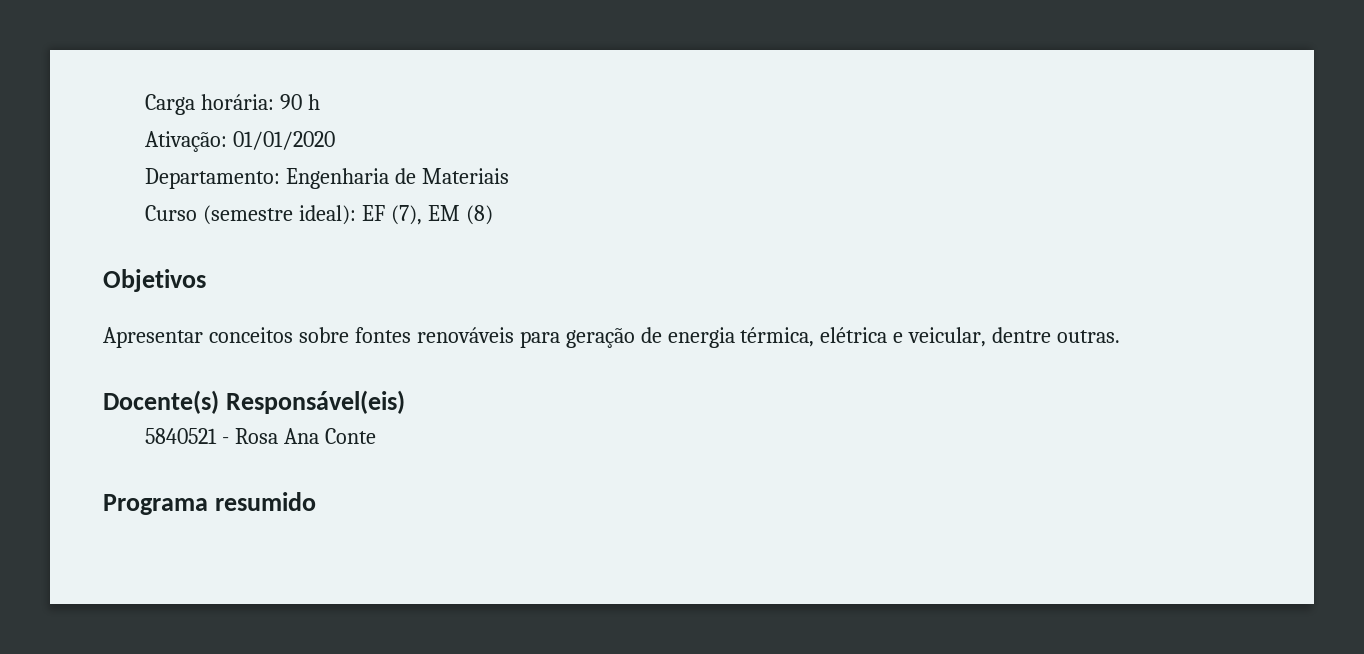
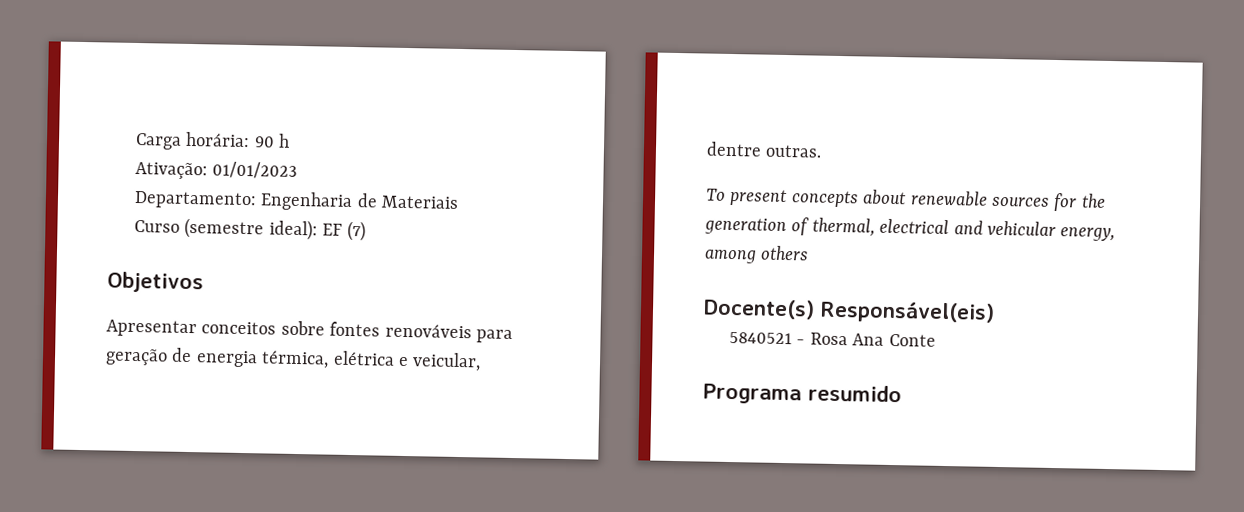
[232,131,335,150] 01/01/2020 -> [212,161,298,179] 01/01/2023
[390,205,493,225] (7), EM (8) -> [346,220,366,242] (7)
(1121, 336) none -> [706,188,1106,212] [704,217,1116,242] [704,245,810,264] // To present concepts about renewable sources for the generation of thermal, electrical and vehicular energy, among others

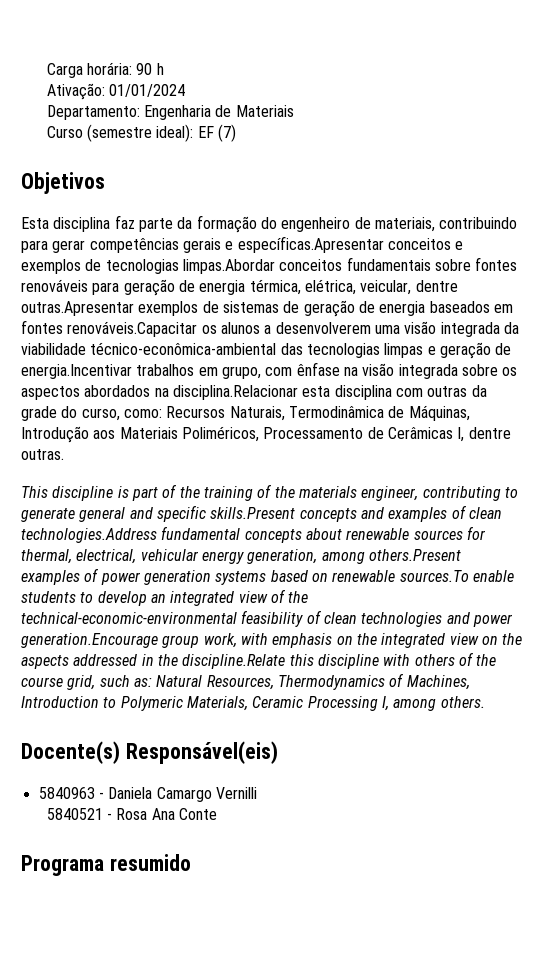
[212,161,298,179] 01/01/2023 -> [109,84,186,97] 01/01/2024
[106,319,277,338] Apresentar conceitos -> [21,215,518,233] [21,236,464,253] [21,257,431,274] Esta disciplina faz parte da formação do engenheiro de materiais, contribuindo para gerar competências gerais e específicas.Apresentar conceitos e exemplos de tecnologias limpas.Abordar conceitos fundamentais
[332,350,482,372] [706,141,823,158] [706,188,788,207] elétrica e veicular, dentre outras. // To present -> [304,279,458,295] [21,300,513,317] [21,320,519,337] [21,342,512,359] [21,362,518,379] [21,385,487,400] [21,405,470,421] [21,426,511,443] [21,449,64,460] [21,484,518,501] [21,505,502,522] [21,526,241,543] elétrica, veicular, dentre outras.Apresentar exemplos de sistemas de geração de energia baseados em fontes renováveis.Capacitar os alunos a desenvolverem uma visão integrada da viabilidade técnico-econômica-ambiental das tecnologias limpas e geração de energia.Incentivar trabalhos em grupo, com ênfase na visão integrada sobre os aspectos abordados na disciplina.Relacionar esta disciplina com outras da grade do curso, como: Recursos Naturais, Termodinâmica de Máquinas, Introdução aos Materiais Poliméricos, Processamento de Cerâmicas I, dentre outras. // This discipline is part of the training of the materials engineer, contributing to generate general and specific skills.Present concepts and examples of clean technologies.Address fundamental
[1080,193,1106,208] [704,217,1116,242] [704,245,810,264] [703,298,995,324] the generation of thermal, electrical and vehicular energy, among others // Docente(s) Responsável(eis) -> [21,549,461,564] [21,568,514,585] [21,589,309,606] [21,610,513,627] [21,633,523,648] [21,652,497,669] [21,673,470,690] [21,696,485,711] [21,741,278,764] [38,787,257,802] thermal, electrical, vehicular energy generation, among others.Present examples of power generation systems based on renewable sources.To enable students to develop an integrated view of the technical-economic-environmental feasibility of clean technologies and power generation.Encourage group work, with emphasis on the integrated view on the aspects addressed in the discipline.Relate this discipline with others of the course grid, such as: Natural Resources, Thermodynamics of Machines, Introduction to Polymeric Materials, Ceramic Processing I, among others. // Docente(s) Responsável(eis) // 5840963 - Daniela Camargo Vernilli

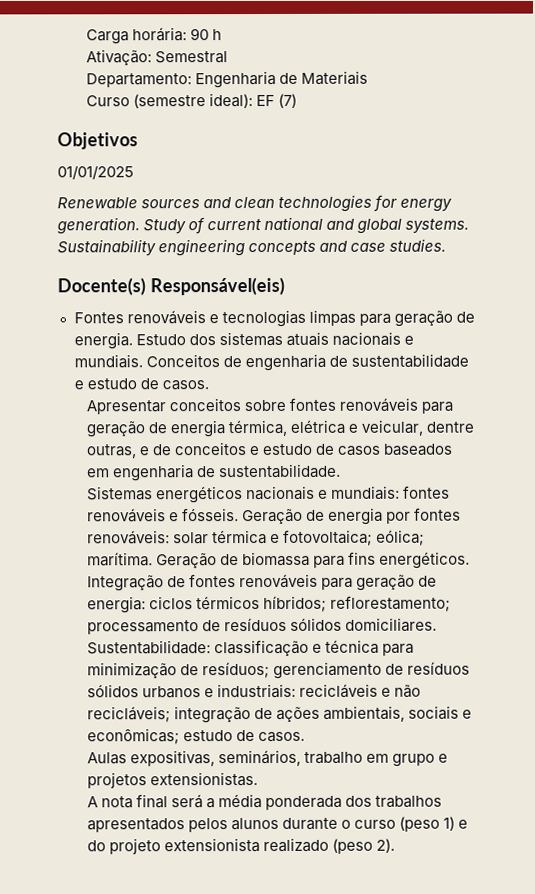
[109,84,186,97] 01/01/2024 -> [154,51,228,64] Semestral
[21,215,518,233] [21,236,464,253] [21,257,431,274] Esta disciplina faz parte da formação do engenheiro de materiais, contribuindo para gerar competências gerais e específicas.Apresentar conceitos e exemplos de tecnologias limpas.Abordar conceitos fundamentais -> [57,165,134,180] [57,194,453,212] [57,216,470,235] [57,238,447,257] [57,276,285,296] [73,309,475,328] [73,331,414,350] [73,353,469,372] [73,378,209,391] [85,398,241,415] 01/01/2025 // Renewable sources and clean technologies for energy generation. Study of current national and global systems. Sustainability engineering concepts and case studies. // Docente(s) Responsável(eis) // Fontes renováveis e tecnologias limpas para geração de energia. Estudo dos sistemas atuais nacionais e mundiais. Conceitos de engenharia de sustentabilidade e estudo de casos. // Apresentar conceitos
[304,279,458,295] [21,300,513,317] [21,320,519,337] [21,342,512,359] [21,362,518,379] [21,385,487,400] [21,405,470,421] [21,426,511,443] [21,449,64,460] [21,484,518,501] [21,505,502,522] [21,526,486,543] [21,549,461,564] [21,568,514,585] [21,589,309,606] [21,610,513,627] [21,633,523,648] [21,652,497,669] [21,673,470,690] [21,696,485,711] [21,741,278,764] [38,787,257,802] [46,808,218,820] [21,854,191,876] elétrica, veicular, dentre outras.Apresentar exemplos de sistemas de geração de energia baseados em fontes renováveis.Capacitar os alunos a desenvolverem uma visão integrada da viabilidade técnico-econômica-ambiental das tecnologias limpas e geração de energia.Incentivar trabalhos em grupo, com ênfase na visão integrada sobre os aspectos abordados na disciplina.Relacionar esta disciplina com outras da grade do curso, como: Recursos Naturais, Termodinâmica de Máquinas, Introdução aos Materiais Poliméricos, Processamento de Cerâmicas I, dentre outras. // This discipline is part of the training of the materials engineer, contributing to generate general and specific skills.Present concepts and examples of clean technologies.Address fundamental concepts about renewable sources for thermal, electrical, vehicular energy generation, among others.Present examples of power generation systems based on renewable sources.To enable students to develop an integrated view of the technical-economic-environmental feasibility of clean technologies and power generation.Encourage group work, with emphasis on the integrated view on the aspects addressed in the discipline.Relate this discipline with others of the course grid, such as: Natural Resources, Thermodynamics of Machines, Introduction to Polymeric Materials, Ceramic Processing I, among others. // Docente(s) Responsável(eis) // 5840963 - Daniela Camargo Vernilli // 5840521 - Rosa Ana Conte // Programa resumido -> [289,419,474,436] [85,442,453,459] [86,463,341,482] [86,485,450,504] [86,507,461,525] [86,529,425,546] [86,551,470,569] [86,573,437,592] [86,595,451,614] [86,617,437,635] [86,639,414,657] [86,661,470,679] [86,683,421,699] [86,705,472,724] [86,728,305,745] [86,749,448,767] [86,772,258,789] [86,794,442,811] [86,816,468,833] [86,837,395,855] elétrica e veicular, dentre outras, e de conceitos e estudo de casos baseados em engenharia de sustentabilidade. // Sistemas energéticos nacionais e mundiais: fontes renováveis e fósseis. Geração de energia por fontes renováveis: solar térmica e fotovoltaica; eólica; marítima. Geração de biomassa para fins energéticos. Integração de fontes renováveis para geração de energia: ciclos térmicos híbridos; reflorestamento; processamento de resíduos sólidos domiciliares. Sustentabilidade: classificação e técnica para minimização de resíduos; gerenciamento de resíduos sólidos urbanos e industriais: recicláveis e não recicláveis; integração de ações ambientais, sociais e econômicas; estudo de casos. // Aulas expositivas, seminários, trabalho em grupo e projetos extensionistas. // A nota final será a média ponderada dos trabalhos apresentados pelos alunos durante o curso (peso 1) e do projeto extensionista realizado (peso 2).

